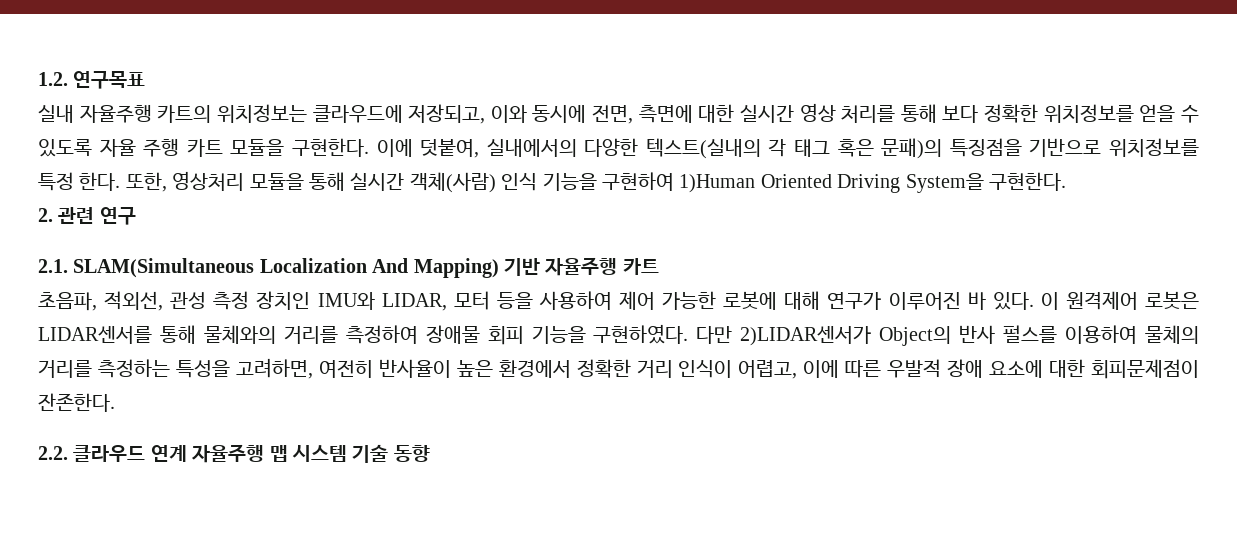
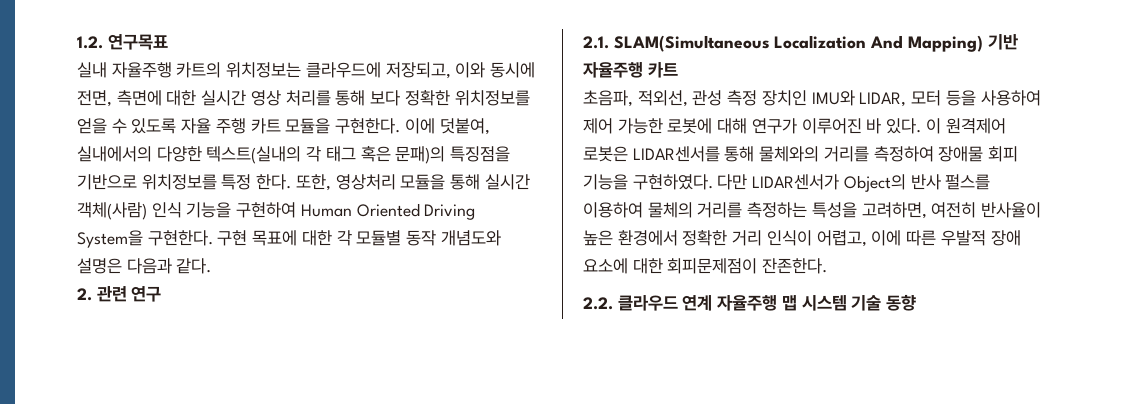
[679,174,756,193] 1)Human -> [300,204,352,217] Human
(1066, 181) none -> [217,230,501,246] [77,258,212,274] 구현 목표에 대한 각 모듈별 동작 개념도와 설명은 다음과 같다.
[740,326,872,346] 2)LIDAR센서가 -> [752,174,840,190] LIDAR센서가

